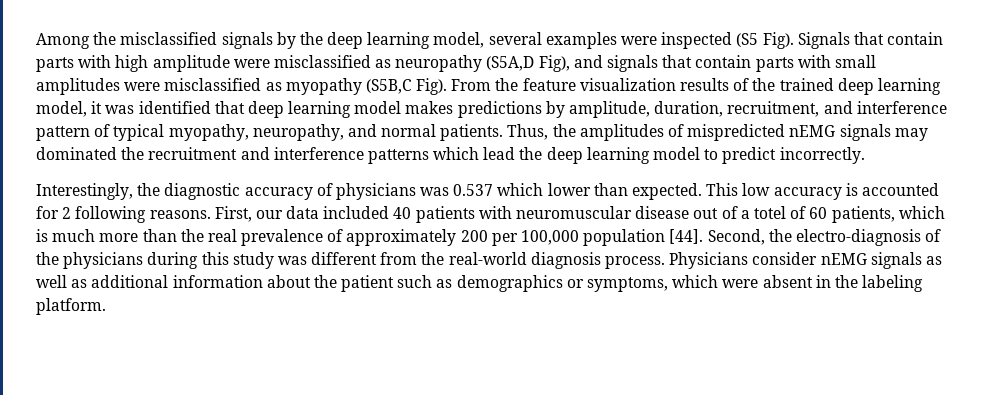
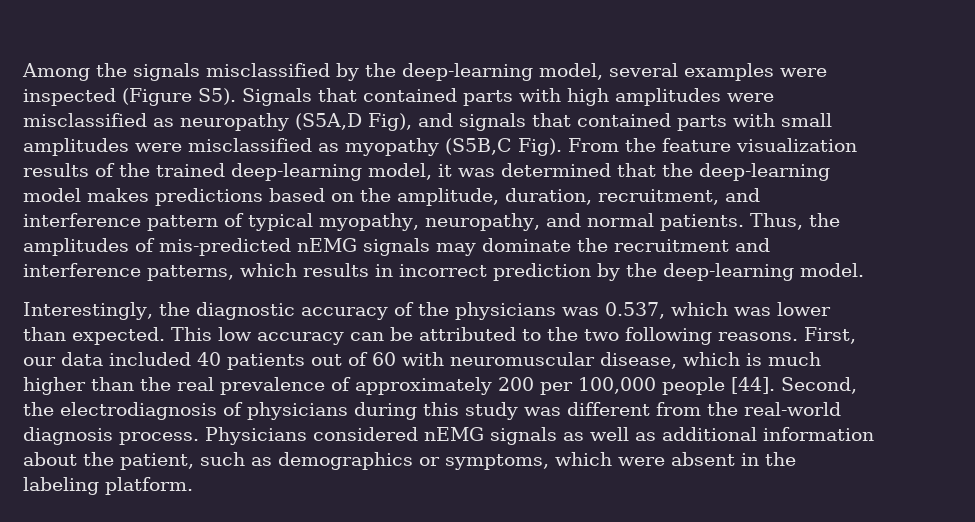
[120,32,431,49] misclassified signals by the deep learning -> [133,63,533,81] signals misclassified by the deep-learning
[736,32,794,49] (S5 Fig). -> [122,88,236,106] (Figure S5).
[887,32,944,45] contain -> [363,88,457,102] contained
[152,55,230,72] amplitude -> [615,88,721,106] amplitudes
[695,55,752,68] contain -> [577,113,671,127] contained
[837,78,941,95] deep learning -> [231,163,362,181] deep-learning
[138,101,565,118] identified that deep learning model makes predictions by -> [501,163,830,181] [23,188,391,206] determined that the deep-learning model makes predictions based on the
[687,124,786,141] mispredicted -> [159,238,291,256] mis-predicted
[36,147,117,160] dominated -> [482,238,571,252] dominate
[367,147,865,164] patterns which lead the deep learning model to predict incorrectly. -> [147,263,864,281] patterns, which results in incorrect prediction by the deep-learning model.
(333, 189) none -> [417,302,449,316] the
[453,183,544,196] 0.537 which -> [604,302,771,319] 0.537, which was
[845,183,939,196] [36,206,72,219] is accounted for 2 -> [350,327,619,341] can be attributed to the two
[478,206,895,223] with neuromuscular disease out of a totel of 60 patients, -> [311,352,677,369] out of 60 with neuromuscular disease,
[99,233,139,242] more -> [23,377,86,395] higher
[583,229,666,246] population -> [662,377,725,395] people
[795,229,942,246] [36,252,59,265] electro-diagnosis of the -> [60,402,243,420] electrodiagnosis of
[752,252,818,265] consider -> [313,427,418,441] considered
[341,275,395,292] patient -> [120,453,194,470] patient,

